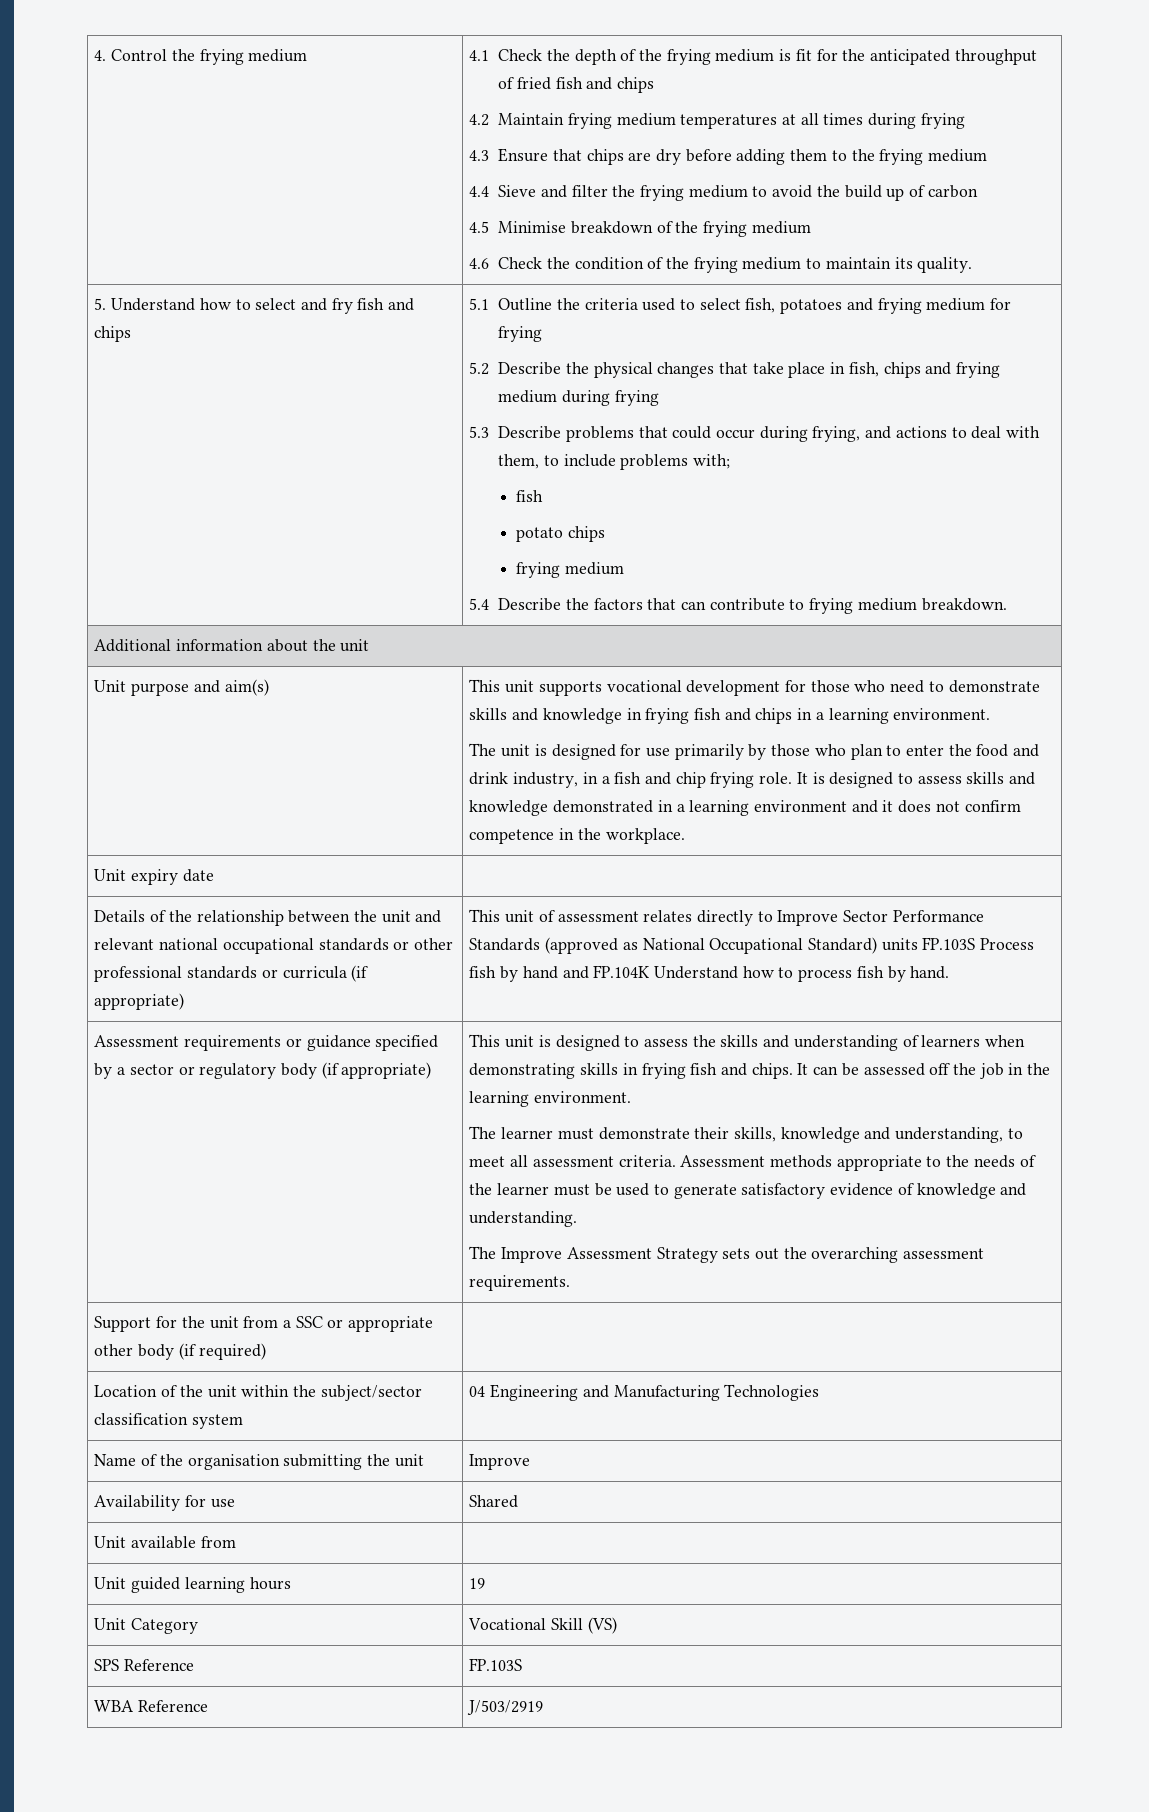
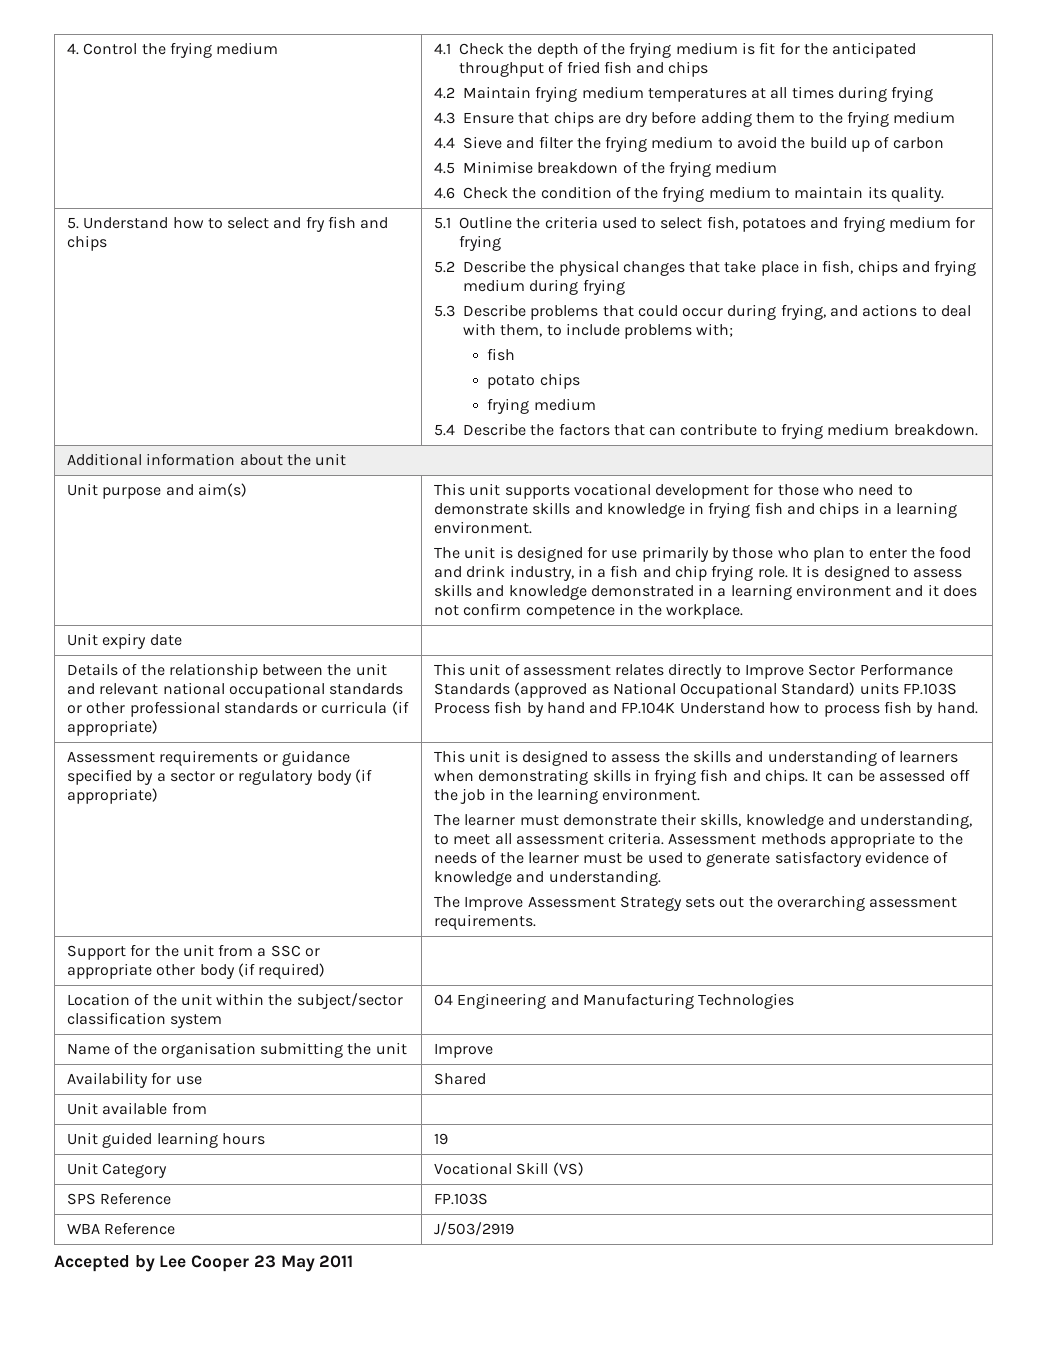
(544, 1707) none -> [54,1255,354,1272] // Accepted by Lee Cooper 23 May 2011

